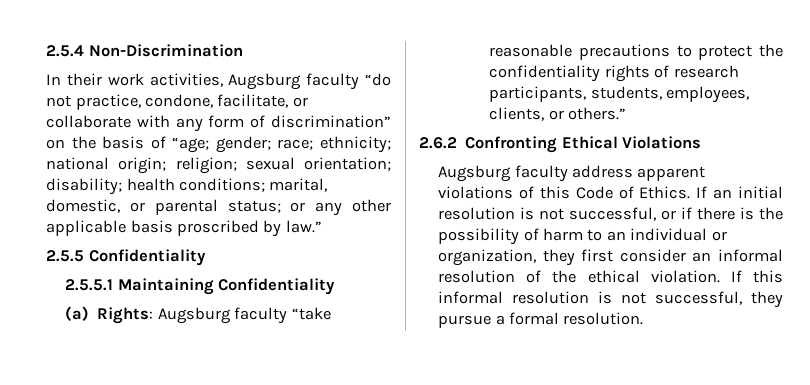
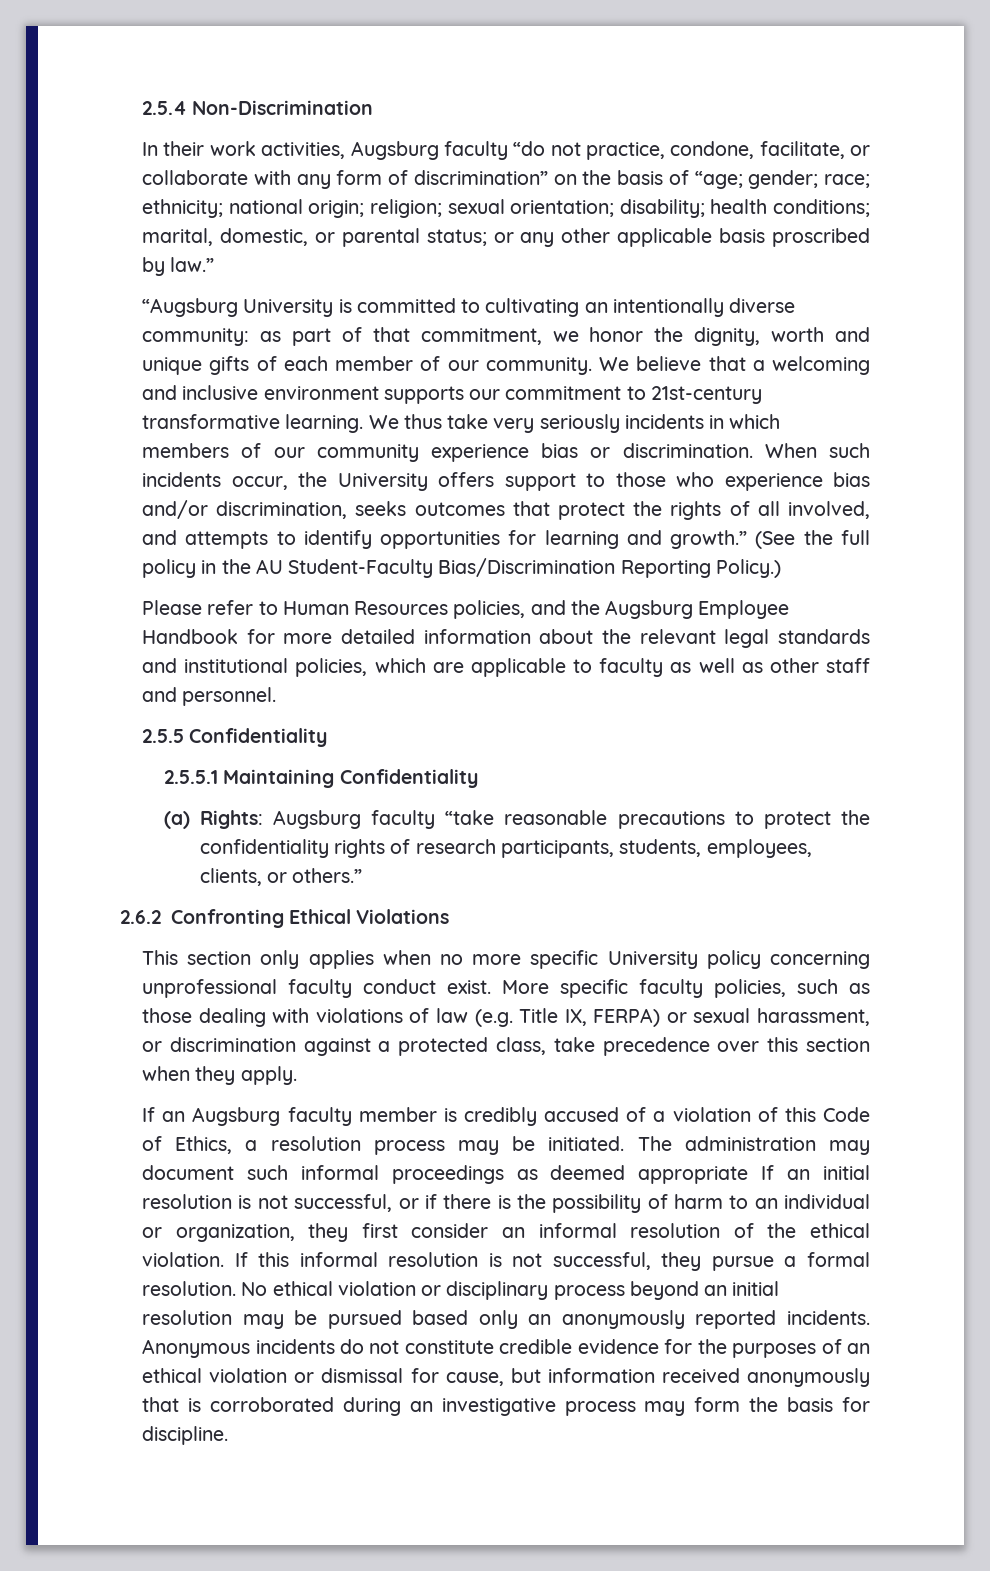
(322, 226) none -> [142,298,796,317] [142,327,870,346] [142,356,870,375] [142,385,762,404] [142,414,781,433] [142,443,870,462] [142,472,870,491] [142,500,871,520] [142,530,870,549] [142,558,781,578] [142,600,790,619] [142,629,871,648] [142,658,871,677] [142,687,277,706] // “Augsburg University is committed to cultivating an intentionally diverse community: as part of that commitment, we honor the dignity, worth and unique gifts of each member of our community. We believe that a welcoming and inclusive environment supports our commitment to 21st-century transformative learning. We thus take very seriously incidents in which members of our community experience bias or discrimination. When such incidents occur, the University offers support to those who experience bias and/or discrimination, seeks outcomes that protect the rights of all involved, and attempts to identify opportunities for learning and growth.” (See the full policy in the AU Student-Faculty Bias/Discrimination Reporting Policy.) // Please refer to Human Resources policies, and the Augsburg Employee Handbook for more detailed information about the relevant legal standards and institutional policies, which are applicable to faculty as well as other staff and personnel.
[438,165,706,182] [438,186,691,199] Augsburg faculty address apparent violations of this Code of Ethics. -> [142,950,871,969] [142,979,871,998] [142,1008,871,1027] [142,1037,871,1056] [142,1066,297,1085] [142,1107,871,1126] [142,1136,871,1155] [142,1165,749,1184] This section only applies when no more specific University policy concerning unprofessional faculty conduct exist. More specific faculty policies, such as those dealing with violations of law (e.g. Title IX, FERPA) or sexual harassment, or discrimination against a protected class, take precedence over this section when they apply. // If an Augsburg faculty member is credibly accused of a violation of this Code of Ethics, a resolution process may be initiated. The administration may document such informal proceedings as deemed appropriate
(644, 318) none -> [241,1281,780,1300] [142,1310,871,1329] [142,1339,871,1358] [142,1368,871,1387] [142,1397,870,1416] [142,1426,229,1445] No ethical violation or disciplinary process beyond an initial resolution may be pursued based only an anonymously reported incidents. Anonymous incidents do not constitute credible evidence for the purposes of an ethical violation or dismissal for cause, but information received anonymously that is corroborated during an investigative process may form the basis for discipline.

